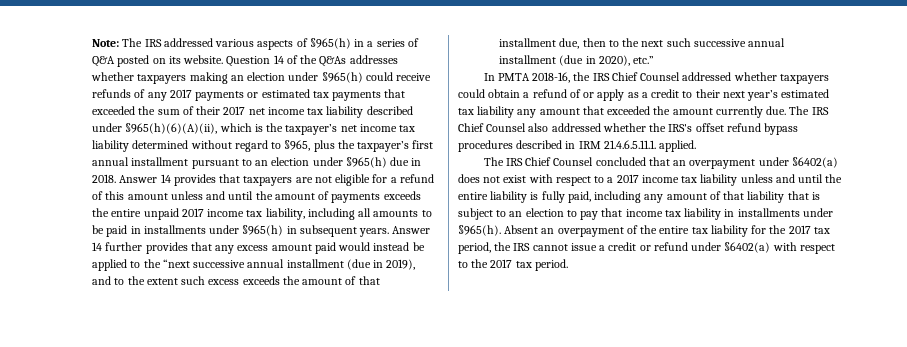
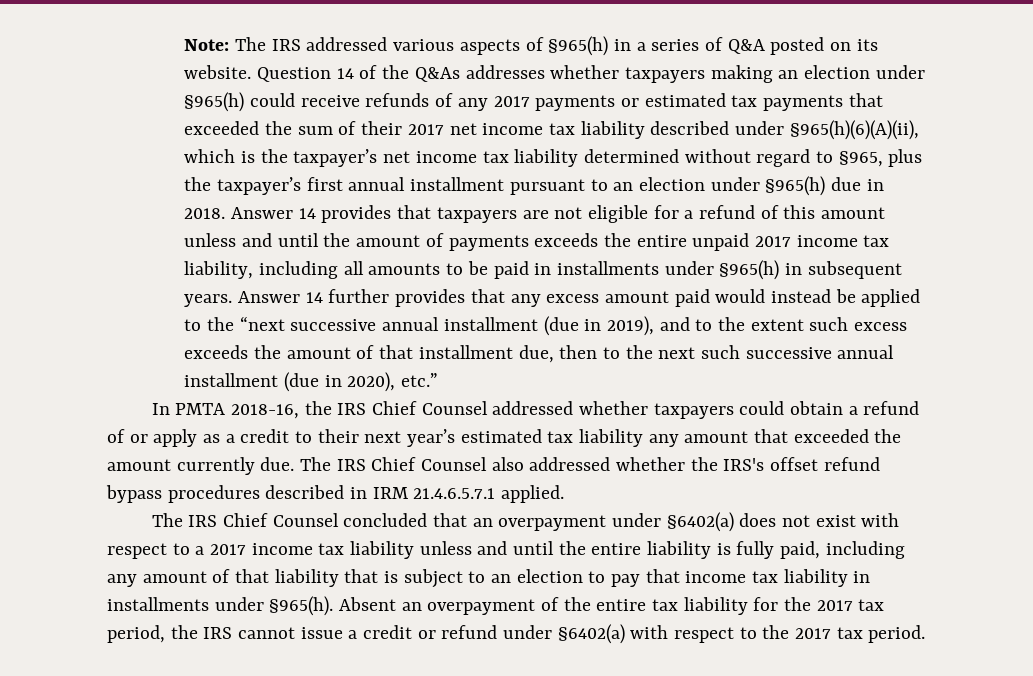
[603,140,656,149] 21.4.6.5.11.1. -> [413,488,496,499] 21.4.6.5.7.1

